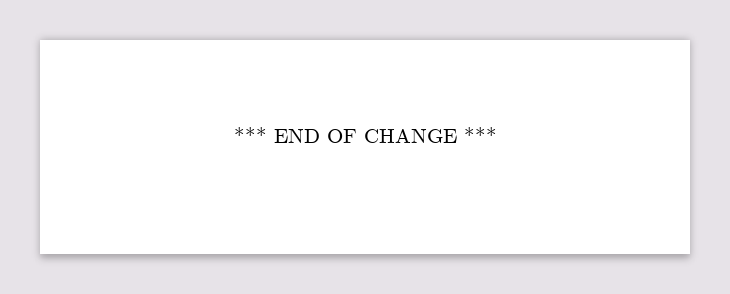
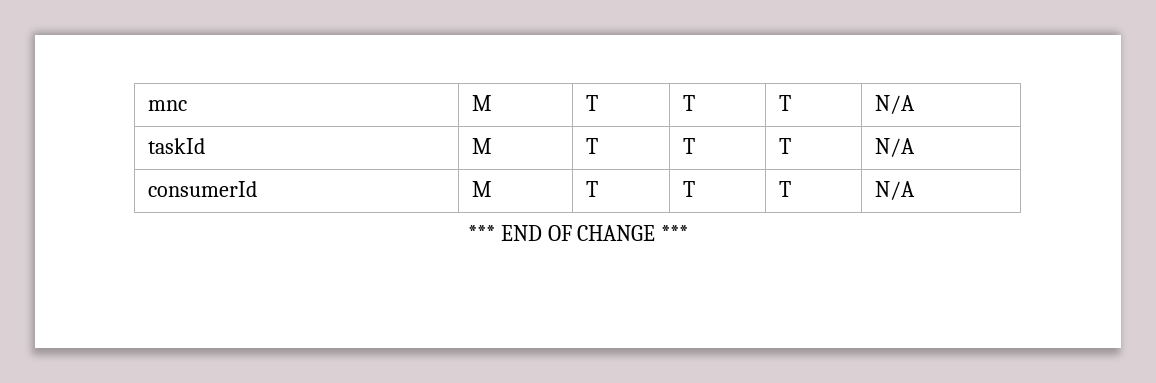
(233, 135) none -> [147,100,187,111] [471,95,492,111] [585,95,598,111] [682,95,695,111] [778,95,791,111] [874,95,915,114] [147,138,205,154] [471,138,492,154] [585,138,598,154] [682,138,695,154] [778,138,791,154] [874,138,915,157] [147,181,257,197] [471,181,492,197] [585,181,598,197] [682,181,695,197] [778,181,791,197] [874,181,915,200] mnc | M | T | T | T | N/A // taskId | M | T | T | T | N/A // consumerId | M | T | T | T | N/A //

